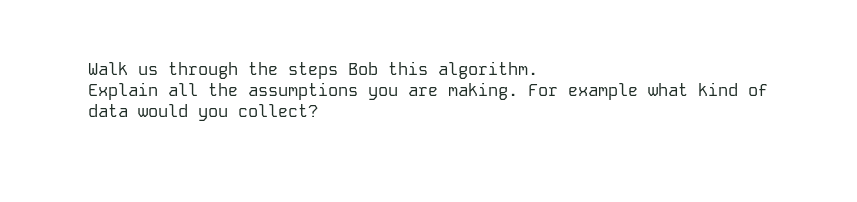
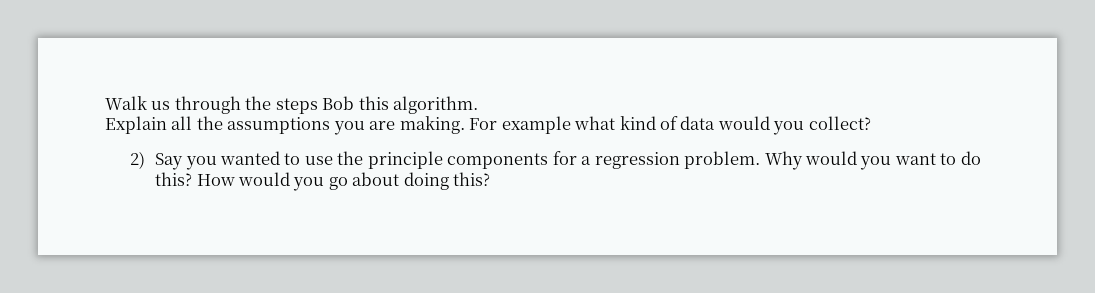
(318, 110) none -> [130,151,981,170] [155,172,491,191] // 2) Say you wanted to use the principle components for a regression problem. Why would you want to do this? How would you go about doing this?

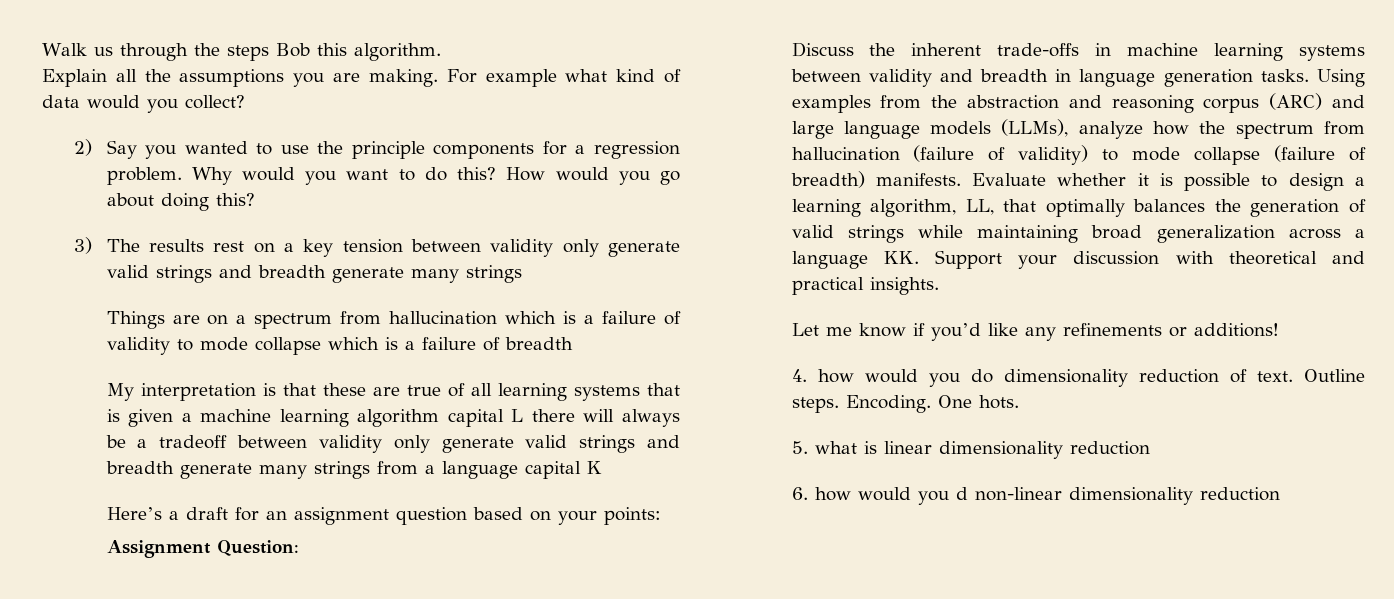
(491, 179) none -> [74,237,680,257] [106,265,522,283] [106,311,681,329] [106,337,573,355] [106,383,680,401] [106,409,680,427] [105,435,681,453] [105,461,602,479] [106,507,661,525] [106,540,299,558] [791,42,1365,61] [790,69,1365,87] [791,93,1365,113] [791,119,1365,139] [791,145,1366,165] [790,171,1365,191] [791,199,1366,217] [791,225,1365,243] [791,250,1365,269] [791,277,939,295] [791,323,1279,341] [791,369,1365,387] [791,395,1019,413] [791,441,1150,459] [791,487,1280,505] // 3) The results rest on a key tension between validity only generate valid strings and breadth generate many strings // Things are on a spectrum from hallucination which is a failure of validity to mode collapse which is a failure of breadth // My interpretation is that these are true of all learning systems that is given a machine learning algorithm capital L there will always be a tradeoff between validity only generate valid strings and breadth generate many strings from a language capital K // Here’s a draft for an assignment question based on your points: // Assignment Question: // Discuss the inherent trade-offs in machine learning systems between validity and breadth in language generation tasks. Using examples from the abstraction and reasoning corpus (ARC) and large language models (LLMs), analyze how the spectrum from hallucination (failure of validity) to mode collapse (failure of breadth) manifests. Evaluate whether it is possible to design a learning algorithm, LL, that optimally balances the generation of valid strings while maintaining broad generalization across a language KK. Support your discussion with theoretical and practical insights. // Let me know if you’d like any refinements or additions! // 4. how would you do dimensionality reduction of text. Outline steps. Encoding. One hots. // 5. what is linear dimensionality reduction // 6. how would you d non-linear dimensionality reduction

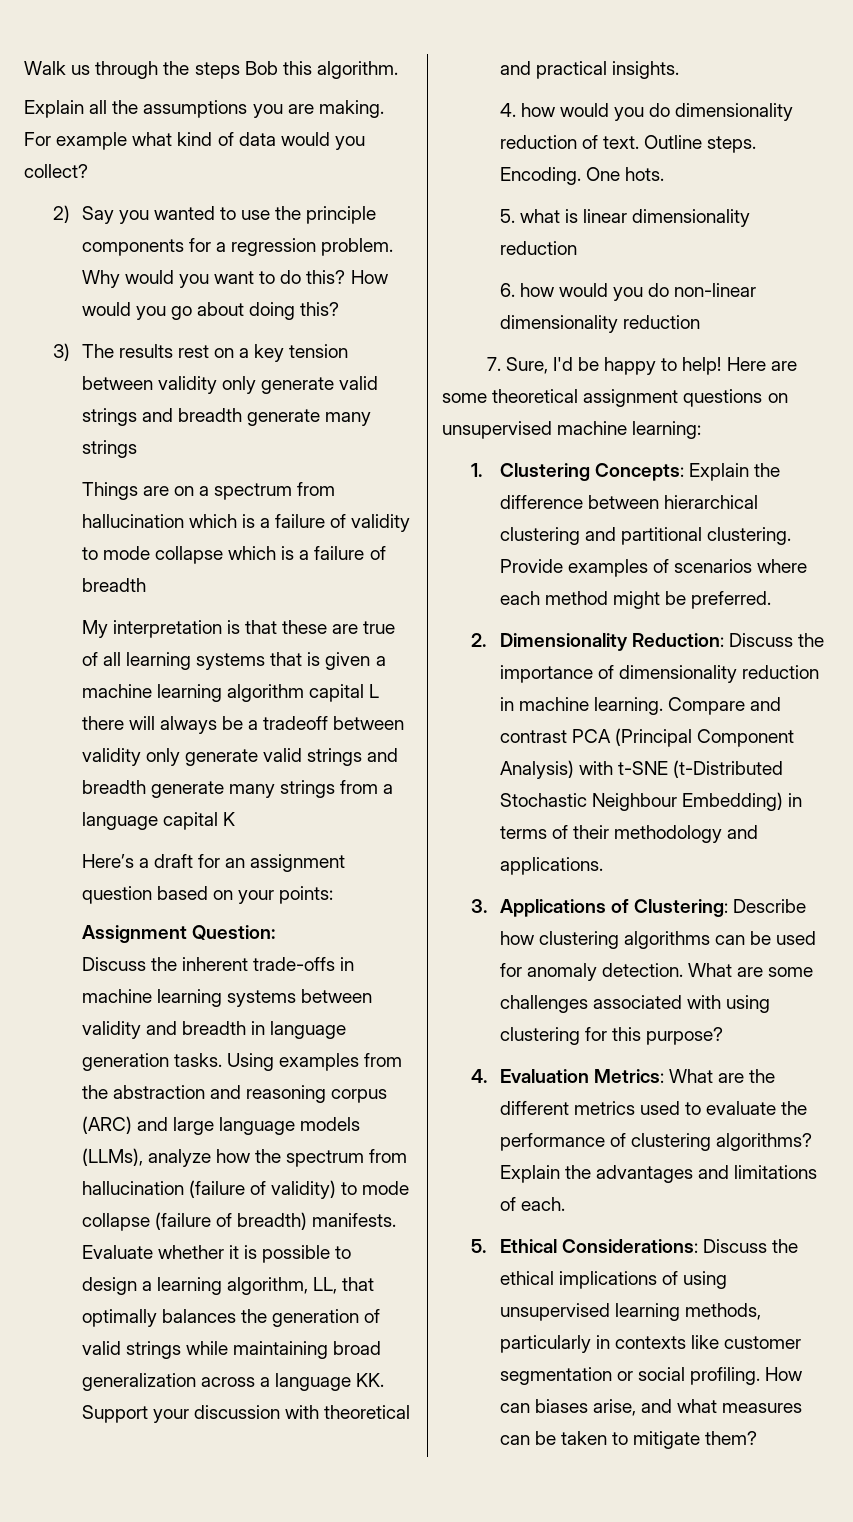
[791,323,1279,341] // Let me know if you’d like any refinements or additions! -> (679, 70) none
[955,487,968,500] d -> [648,283,670,297] do
(1280, 494) none -> [486,357,797,375] [442,389,788,407] [442,421,702,439] [470,463,781,481] [499,495,758,509] [499,527,792,545] [499,559,808,577] [499,591,772,609] [470,633,825,651] [499,665,820,683] [499,697,782,715] [499,728,795,747] [499,760,784,779] [499,792,803,811] [499,825,759,843] [499,857,603,875] [470,899,807,917] [499,931,817,949] [499,963,814,981] [499,995,771,1013] [499,1027,724,1045] [470,1069,776,1083] [499,1101,808,1115] [499,1133,813,1151] [499,1165,818,1183] [499,1197,565,1211] [470,1239,799,1253] [499,1271,728,1289] [499,1303,761,1321] [499,1335,802,1353] [499,1367,803,1385] [499,1399,803,1416] [499,1431,758,1449] // 7. Sure, I'd be happy to help! Here are some theoretical assignment questions on unsupervised machine learning: // 1. Clustering Concepts: Explain the difference between hierarchical clustering and partitional clustering. Provide examples of scenarios where each method might be preferred. // 2. Dimensionality Reduction: Discuss the importance of dimensionality reduction in machine learning. Compare and contrast PCA (Principal Component Analysis) with t-SNE (t-Distributed Stochastic Neighbour Embedding) in terms of their methodology and applications. // 3. Applications of Clustering: Describe how clustering algorithms can be used for anomaly detection. What are some challenges associated with using clustering for this purpose? // 4. Evaluation Metrics: What are the different metrics used to evaluate the performance of clustering algorithms? Explain the advantages and limitations of each. // 5. Ethical Considerations: Discuss the ethical implications of using unsupervised learning methods, particularly in contexts like customer segmentation or social profiling. How can biases arise, and what measures can be taken to mitigate them?

